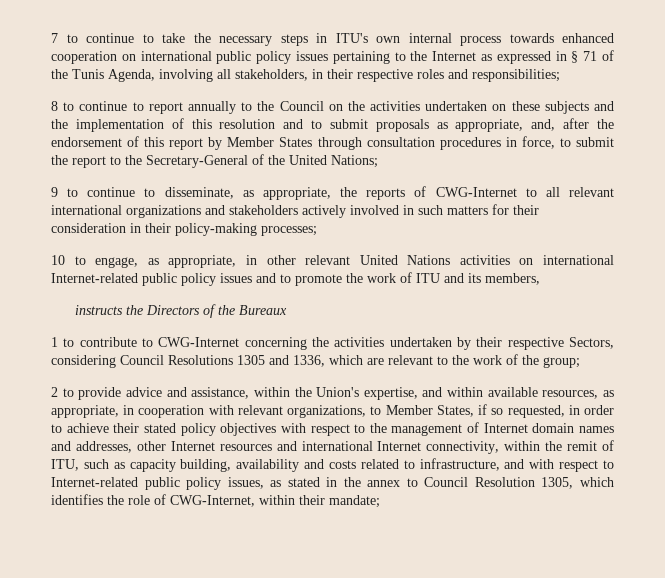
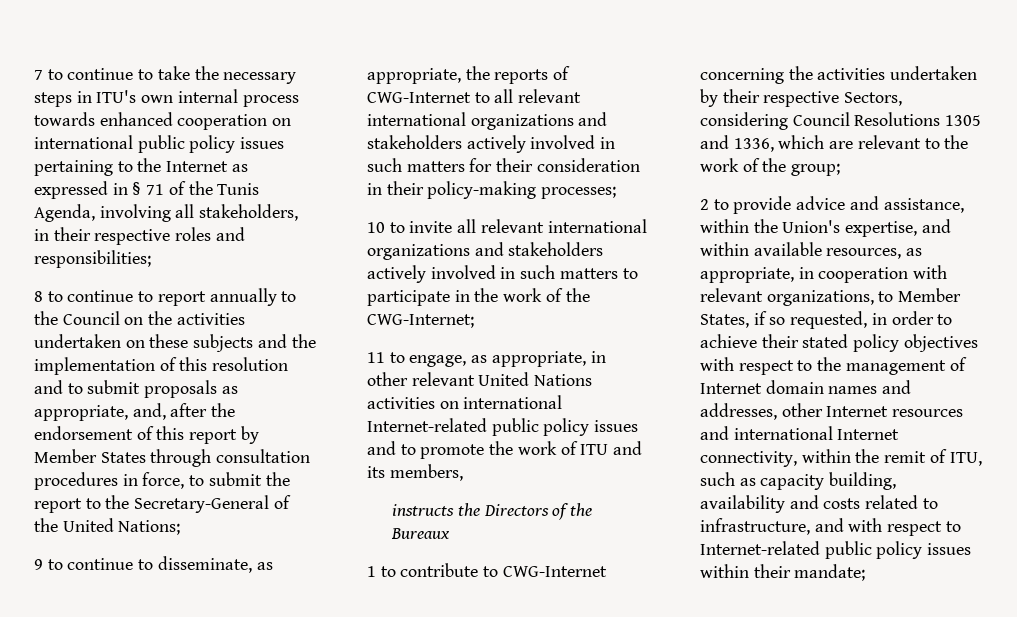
(86, 260) none -> [409,219,647,233] [367,242,604,260] [367,265,638,283] [367,288,590,306] [367,314,474,328] [367,352,405,363] invite all relevant international organizations and stakeholders actively involved in such matters to participate in the work of the CWG-Internet; // 11 to
[227,477,615,489] [51,494,255,507] issues, as stated in the annex to Council Resolution 1305, which identifies the role of CWG-Internet, -> [927,543,972,555] issues

